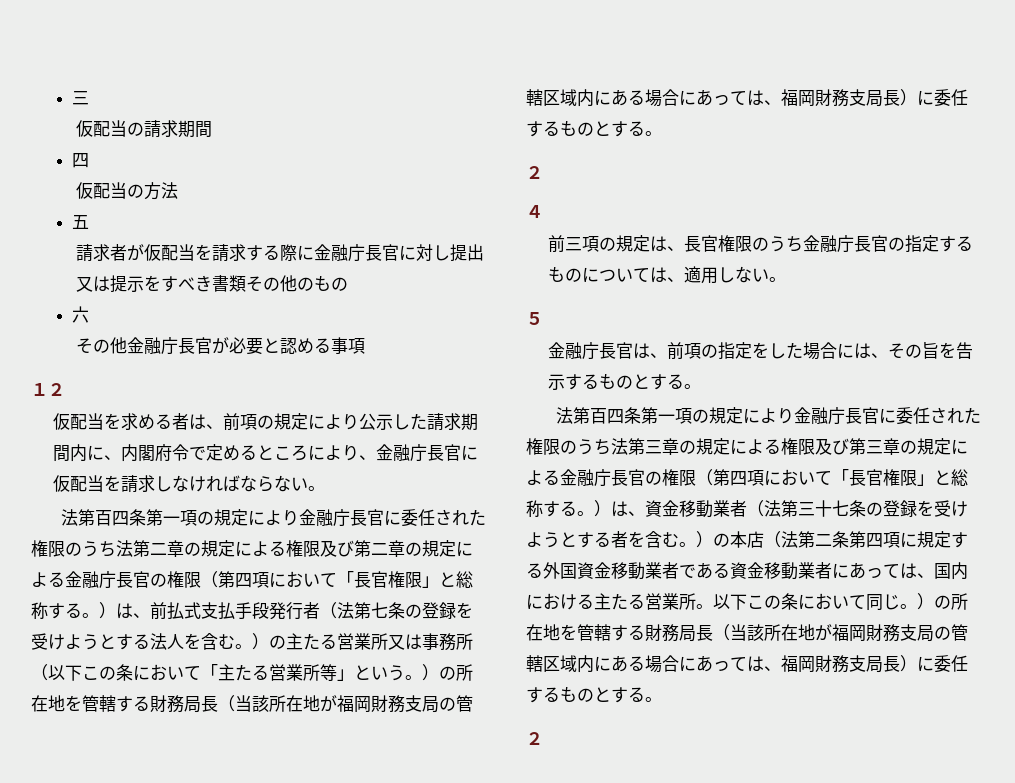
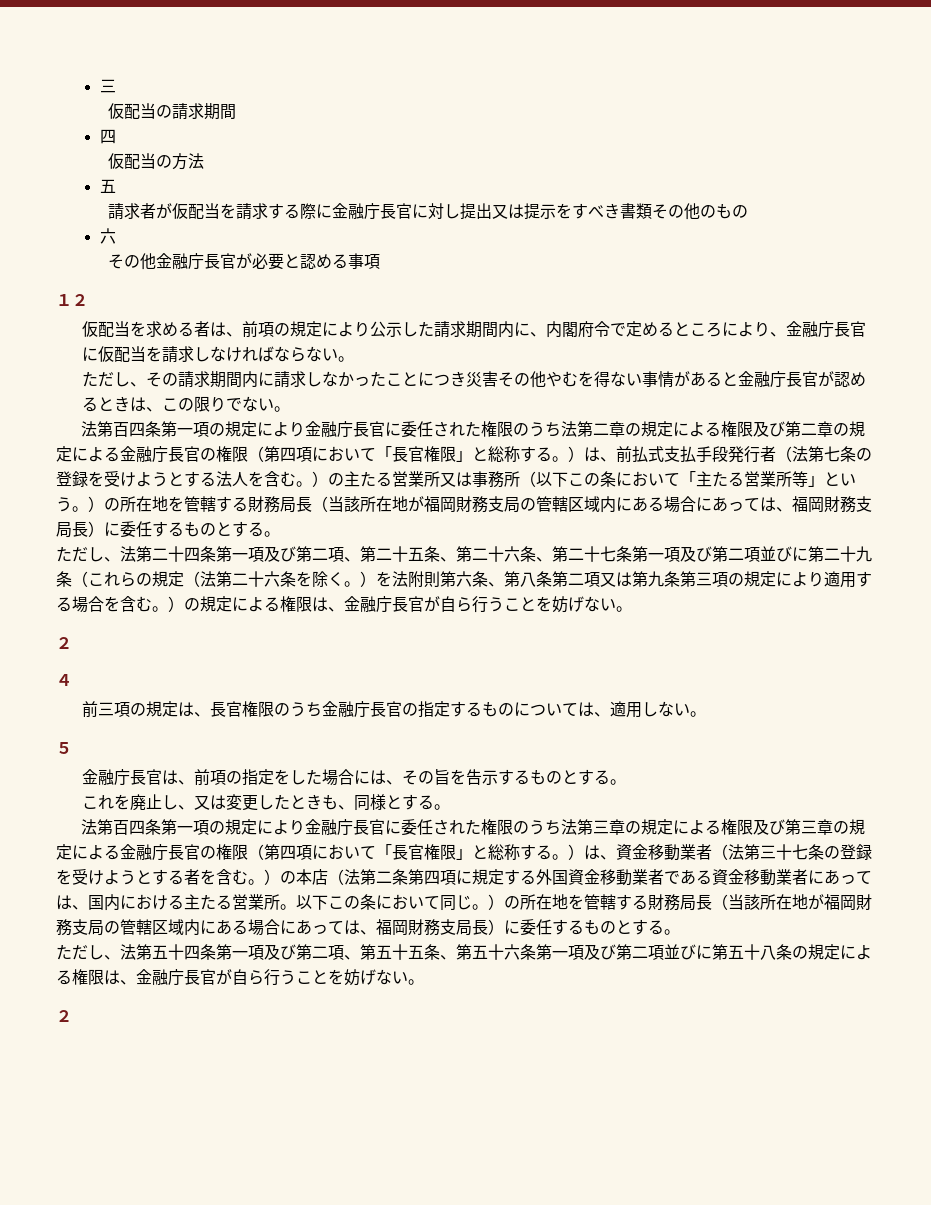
(326, 488) none -> [82,371,867,388] [82,396,291,412] // ただし、その請求期間内に請求しなかったことにつき災害その他やむを得ない事情があると金融庁長官が認めるときは、この限りでない。
(662, 133) none -> [56,546,872,562] [56,571,872,588] [56,596,632,613] // ただし、法第二十四条第一項及び第二項、第二十五条、第二十六条、第二十七条第一項及び第二項並びに第二十九条（これらの規定（法第二十六条を除く。）を法附則第六条、第八条第二項又は第九条第三項の規定により適用する場合を含む。）の規定による権限は、金融庁長官が自ら行うことを妨げない。
(702, 386) none -> [82,794,451,811] // これを廃止し、又は変更したときも、同様とする。
(662, 699) none -> [56,944,872,960] [56,969,424,986] // ただし、法第五十四条第一項及び第二項、第五十五条、第五十六条第一項及び第二項並びに第五十八条の規定による権限は、金融庁長官が自ら行うことを妨げない。

